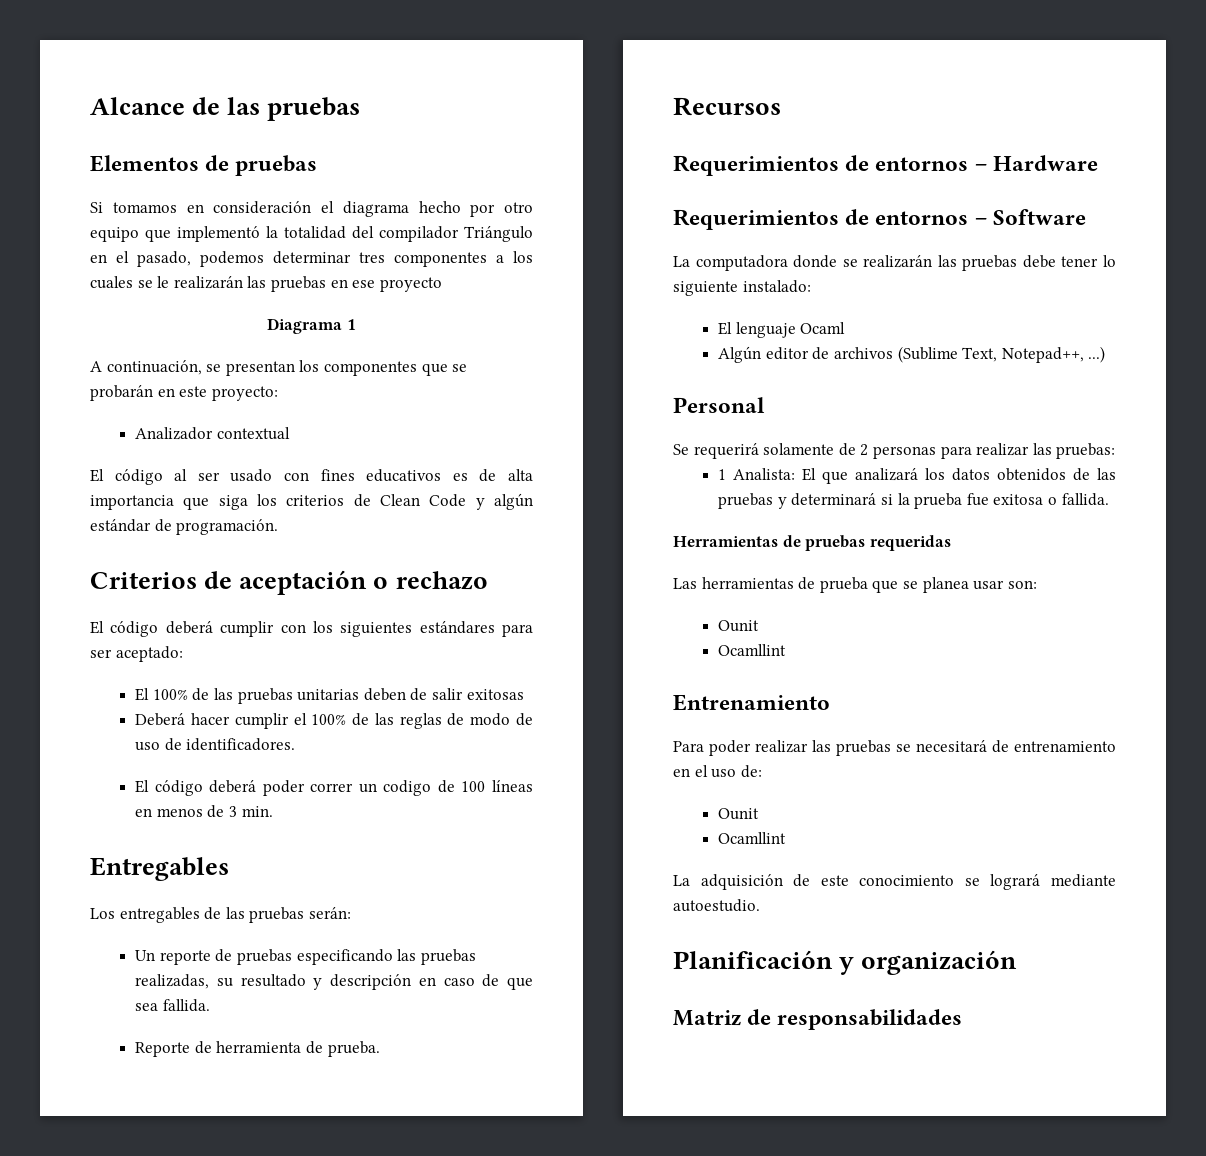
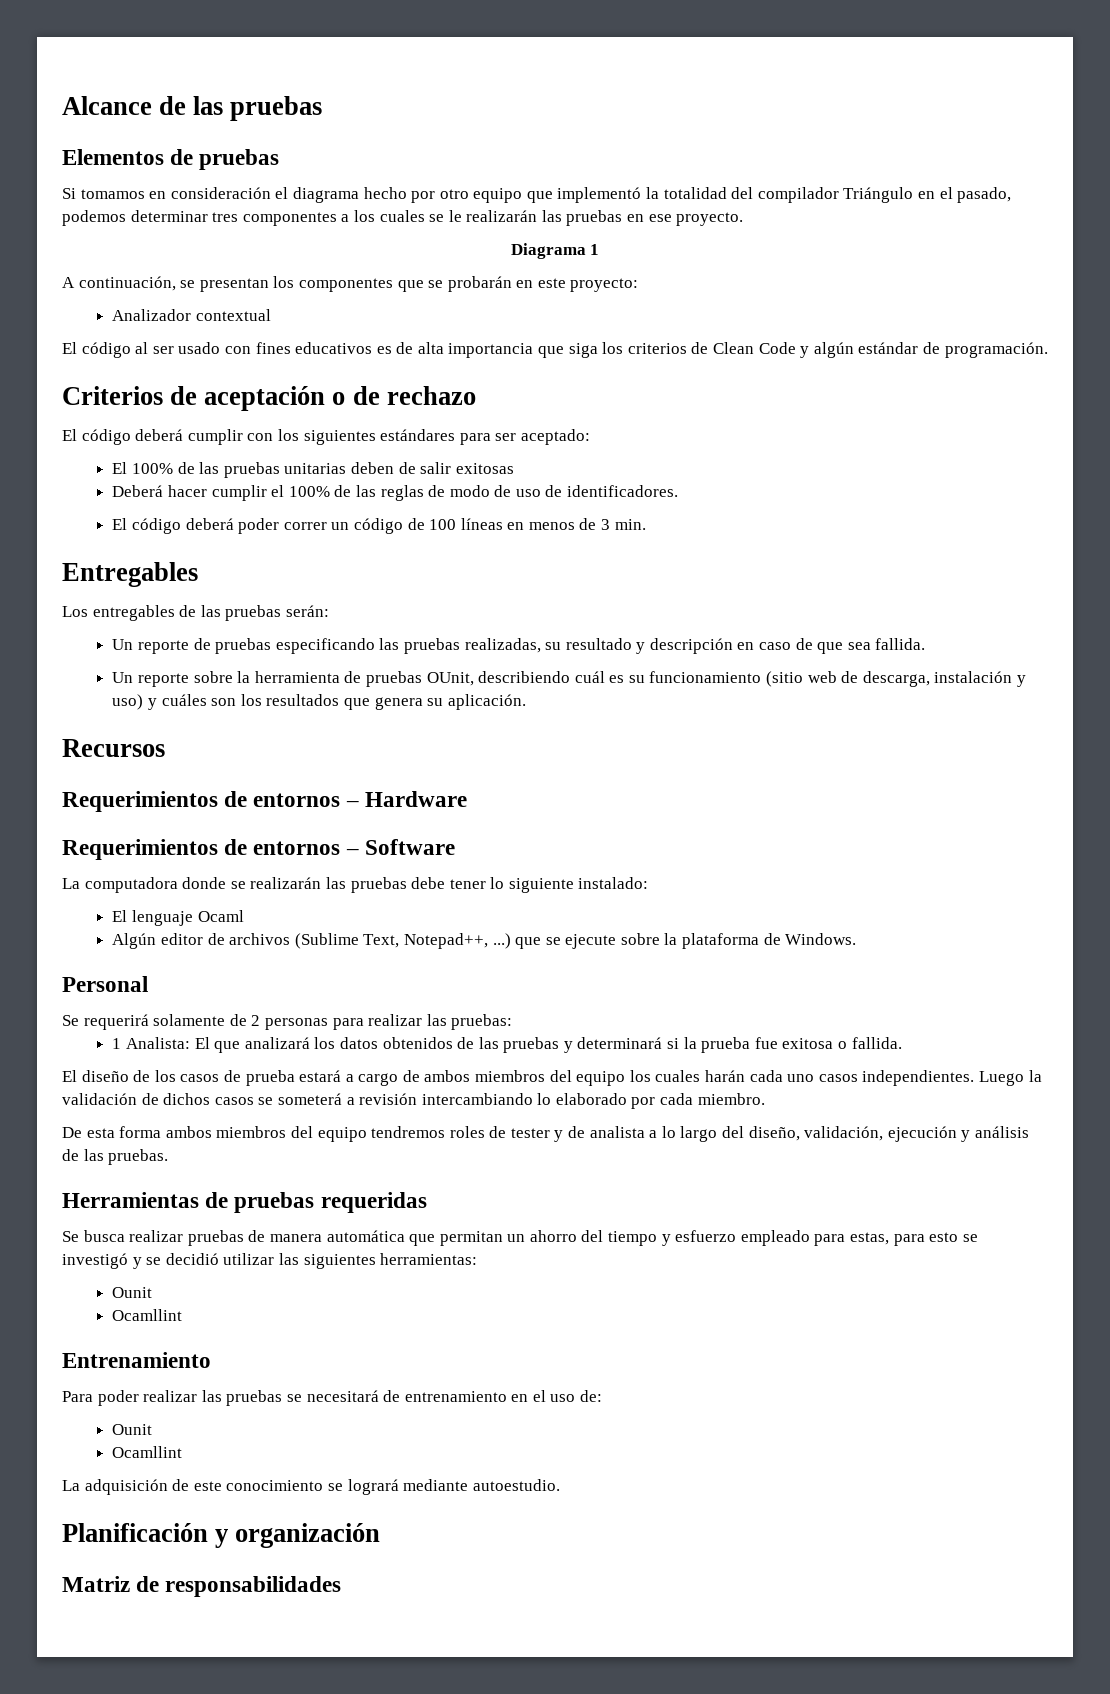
[379,277,442,292] proyecto -> [676,212,744,226] proyecto.
(389, 583) none -> [352,386,380,405] de
[383,780,432,796] codigo -> [353,518,403,534] código
[135,1041,380,1057] Reporte de herramienta de prueba. -> [112,671,1026,687] [112,694,526,710] Un reporte sobre la herramienta de pruebas OUnit, describiendo cuál es su funcionamiento (sitio web de descarga, instalación y uso) y cuáles son los resultados que genera su aplicación.
(1106, 354) none -> [515,933,857,949] que se ejecute sobre la plataforma de Windows.
[673,535,951,551] [673,577,1037,593] Herramientas de pruebas requeridas // Las herramientas de prueba que se planea usar son: -> [62,1070,1042,1086] [62,1093,765,1109] [62,1126,1029,1142] [62,1149,169,1165] [62,1192,427,1213] [62,1230,978,1246] [62,1253,478,1269] El diseño de los casos de prueba estará a cargo de ambos miembros del equipo los cuales harán cada uno casos independientes. Luego la validación de dichos casos se someterá a revisión intercambiando lo elaborado por cada miembro. // De esta forma ambos miembros del equipo tendremos roles de tester y de analista a lo largo del diseño, validación, ejecución y análisis de las pruebas. // Herramientas de pruebas requeridas // Se busca realizar pruebas de manera automática que permitan un ahorro del tiempo y esfuerzo empleado para estas, para esto se investigó y se decidió utilizar las siguientes herramientas:

